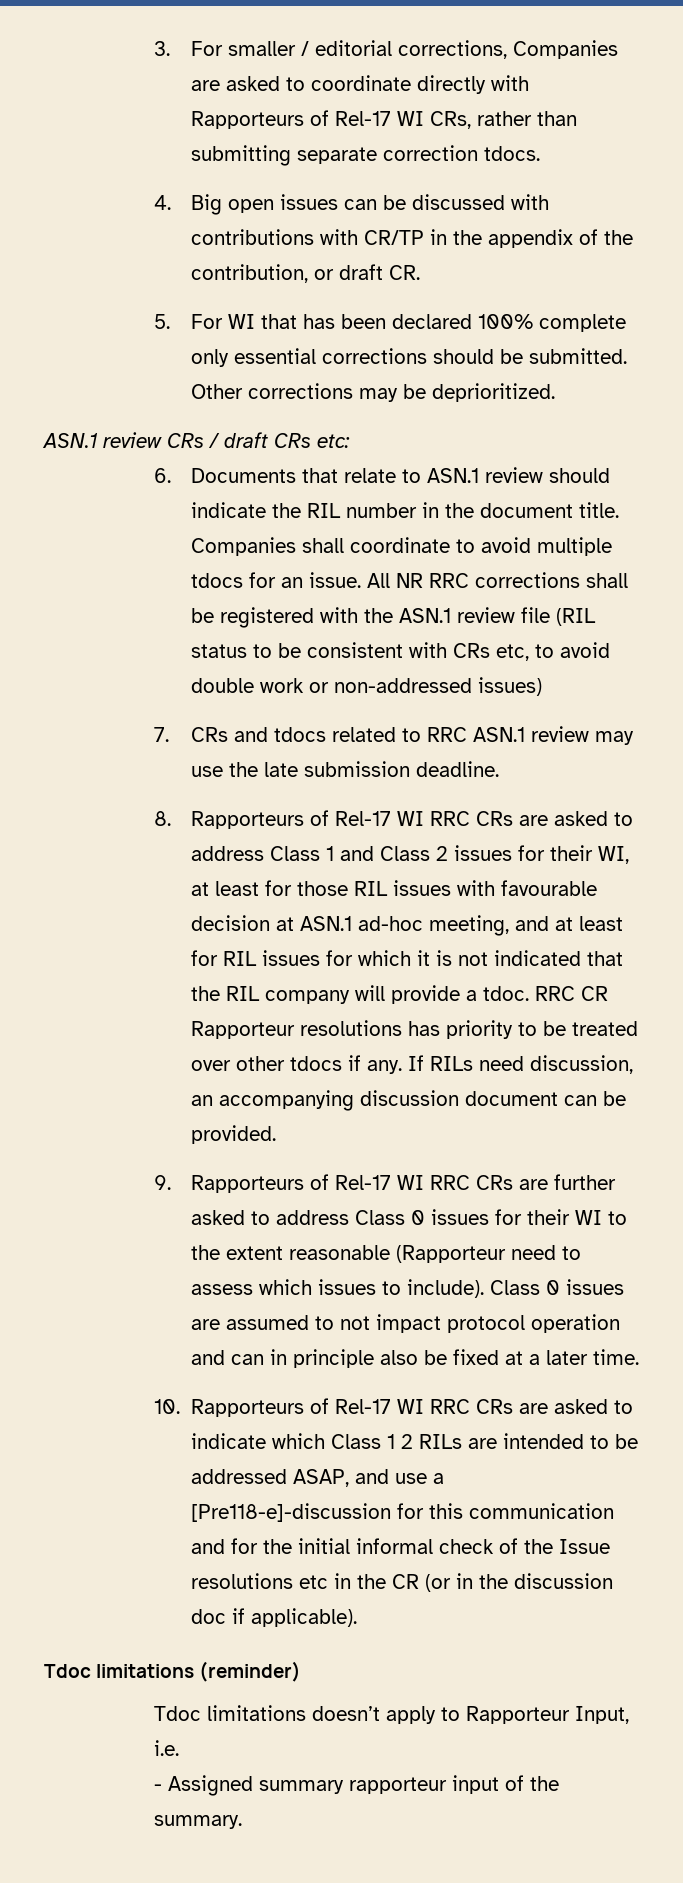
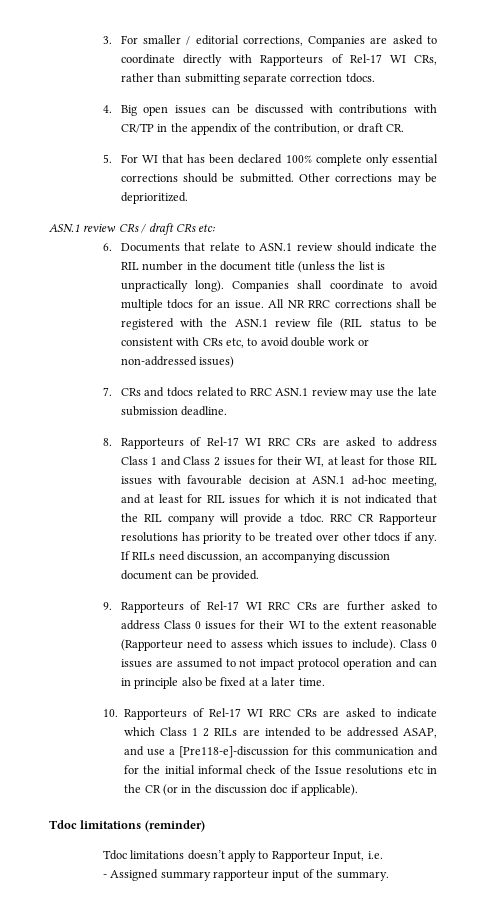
[578,502,619,518] title. -> [274,261,386,273] [120,280,225,292] title (unless the list is unpractically long).

